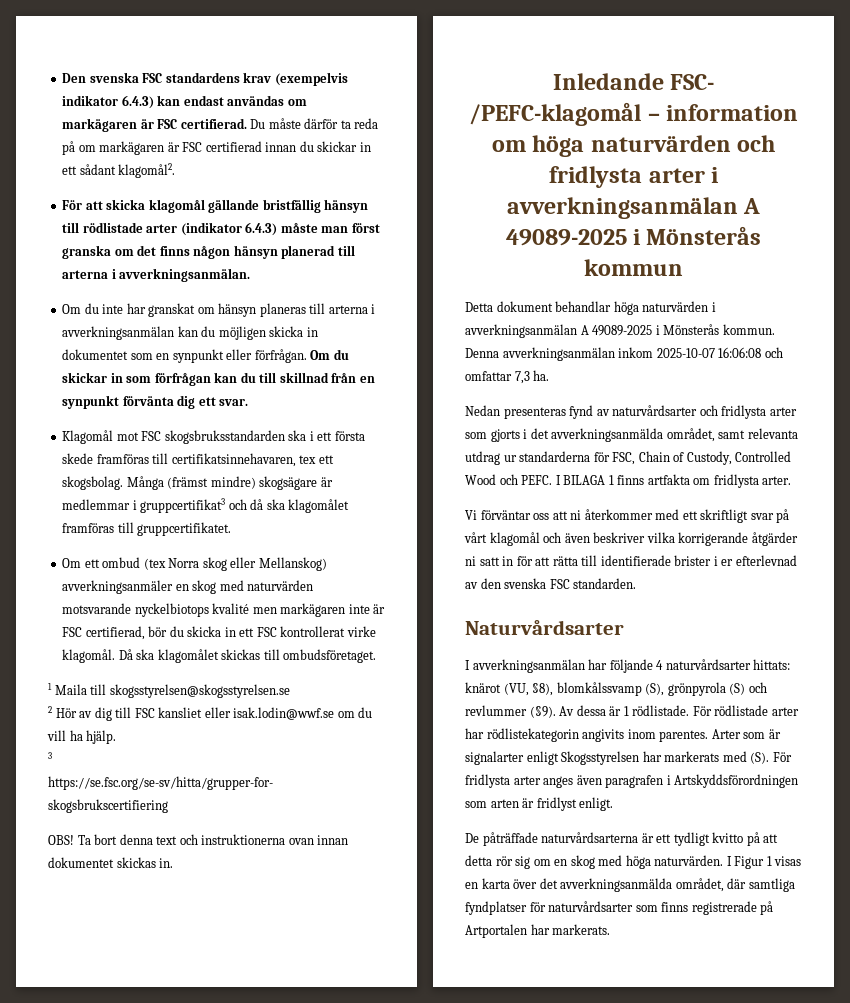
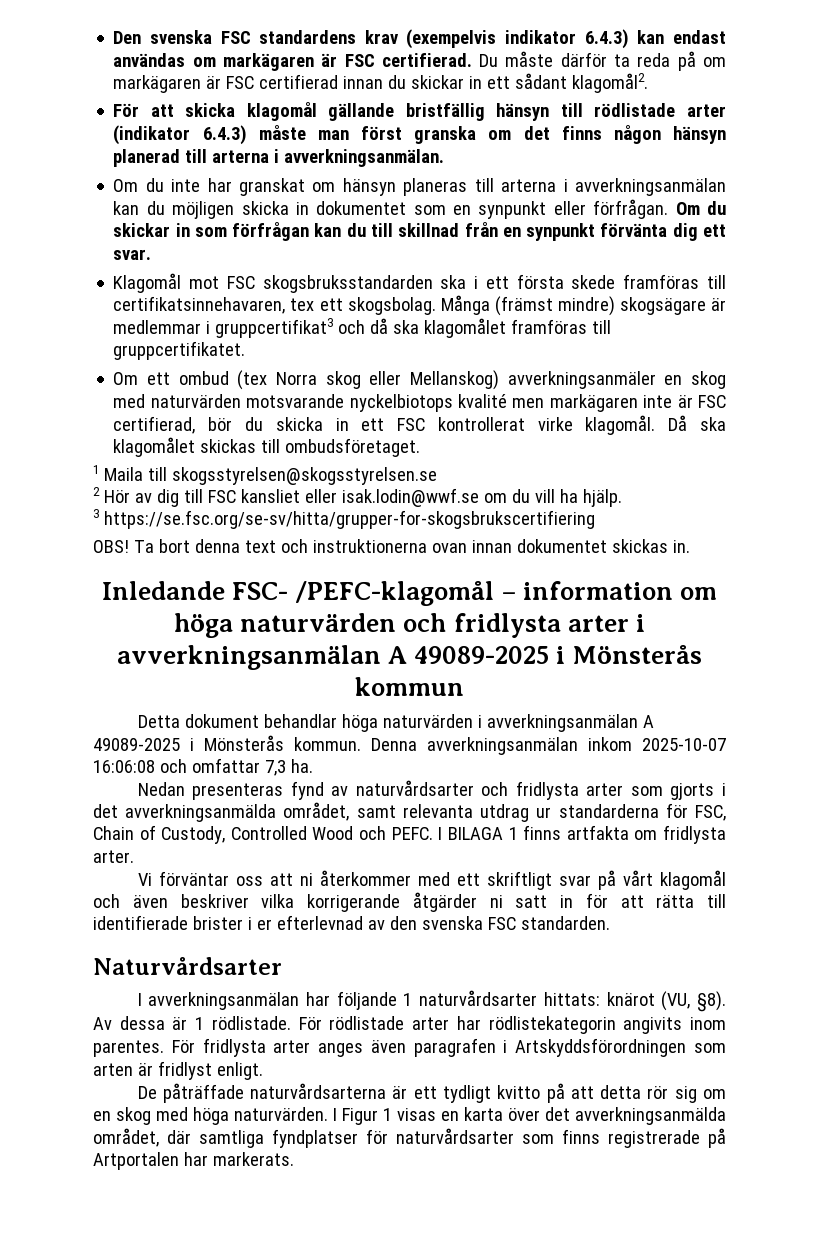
[656,660,664,670] 4 -> [403,993,413,1006] 1
[532,682,767,696] [465,705,556,718] §8), blomkålssvamp (S), grönpyrola (S) och revlummer (§9). -> [696,991,726,1012] §8).
[711,729,781,739] [465,751,770,765] Arter som är signalarter enligt Skogsstyrelsen har markerats med (S). -> (164, 1048) none

